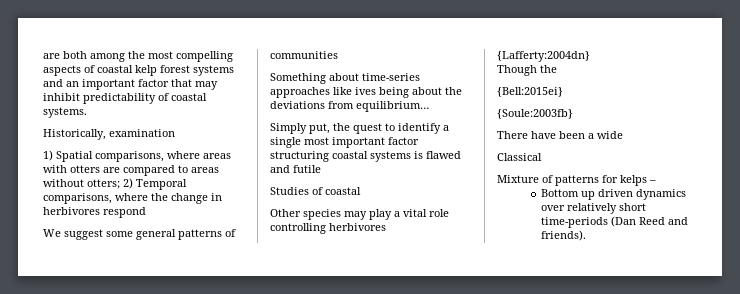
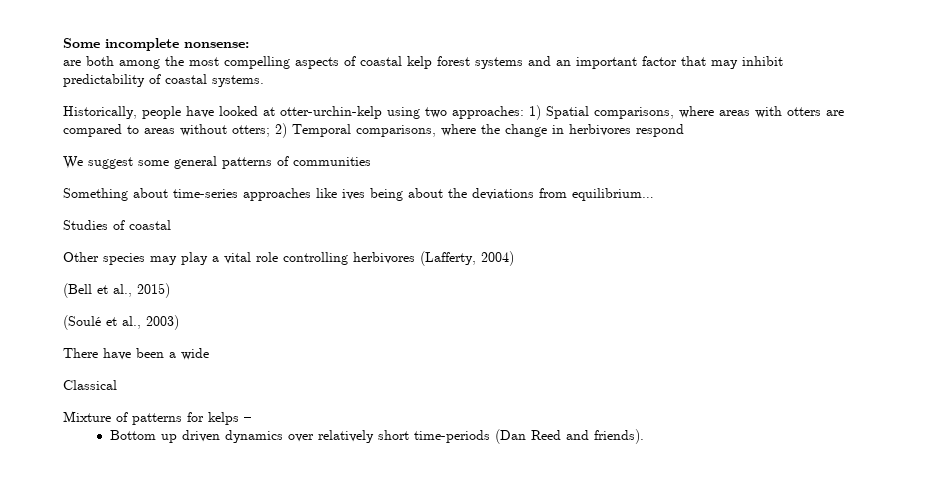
(43, 56) none -> [63,38,249,51] Some incomplete nonsense: //
[109,129,175,137] examination // -> [142,106,524,119] people have looked at otter-urchin-kelp using two approaches:
[270,123,449,134] [270,137,419,148] [270,151,461,162] [270,165,321,173] // Simply put, the quest to identify a single most important factor structuring coastal systems is flawed and futile -> (654, 194) none
[497,51,590,62] [497,65,557,76] [497,87,563,97] [497,109,573,119] {Lafferty:2004dn} // Though the // {Bell:2015ei} // {Soule:2003fb} -> [420,251,514,266] [63,283,170,298] [63,315,179,330] (Lafferty, 2004) // (Bell et al., 2015) // (Soulé et al., 2003)

